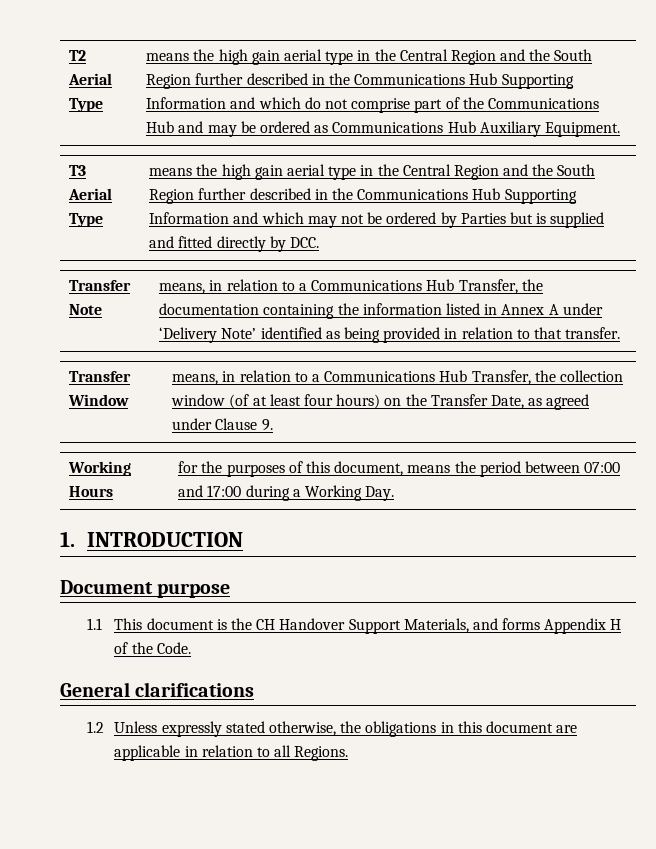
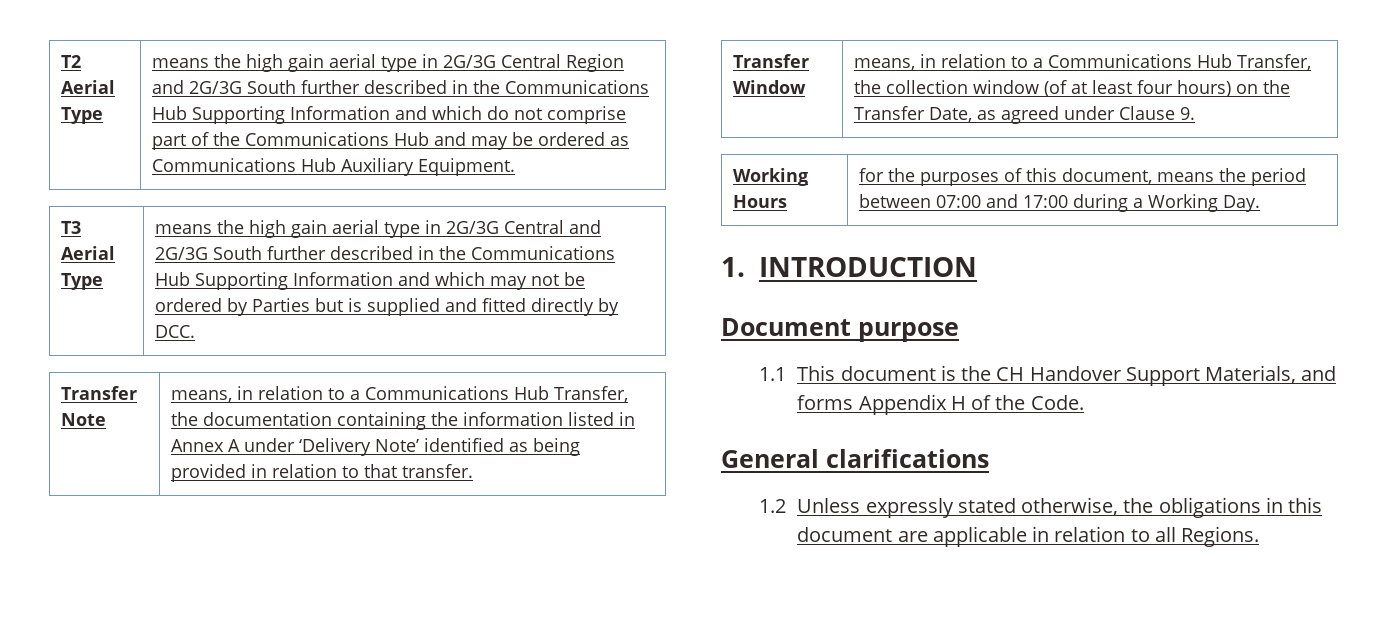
[374,49,593,65] [146,74,192,89] the Central Region and the South Region -> [443,54,625,72] [152,80,297,94] 2G/3G Central Region and 2G/3G South
[377,164,596,180] [149,189,195,204] the Central Region and the South Region -> [446,220,602,234] [155,246,263,260] 2G/3G Central and 2G/3G South

